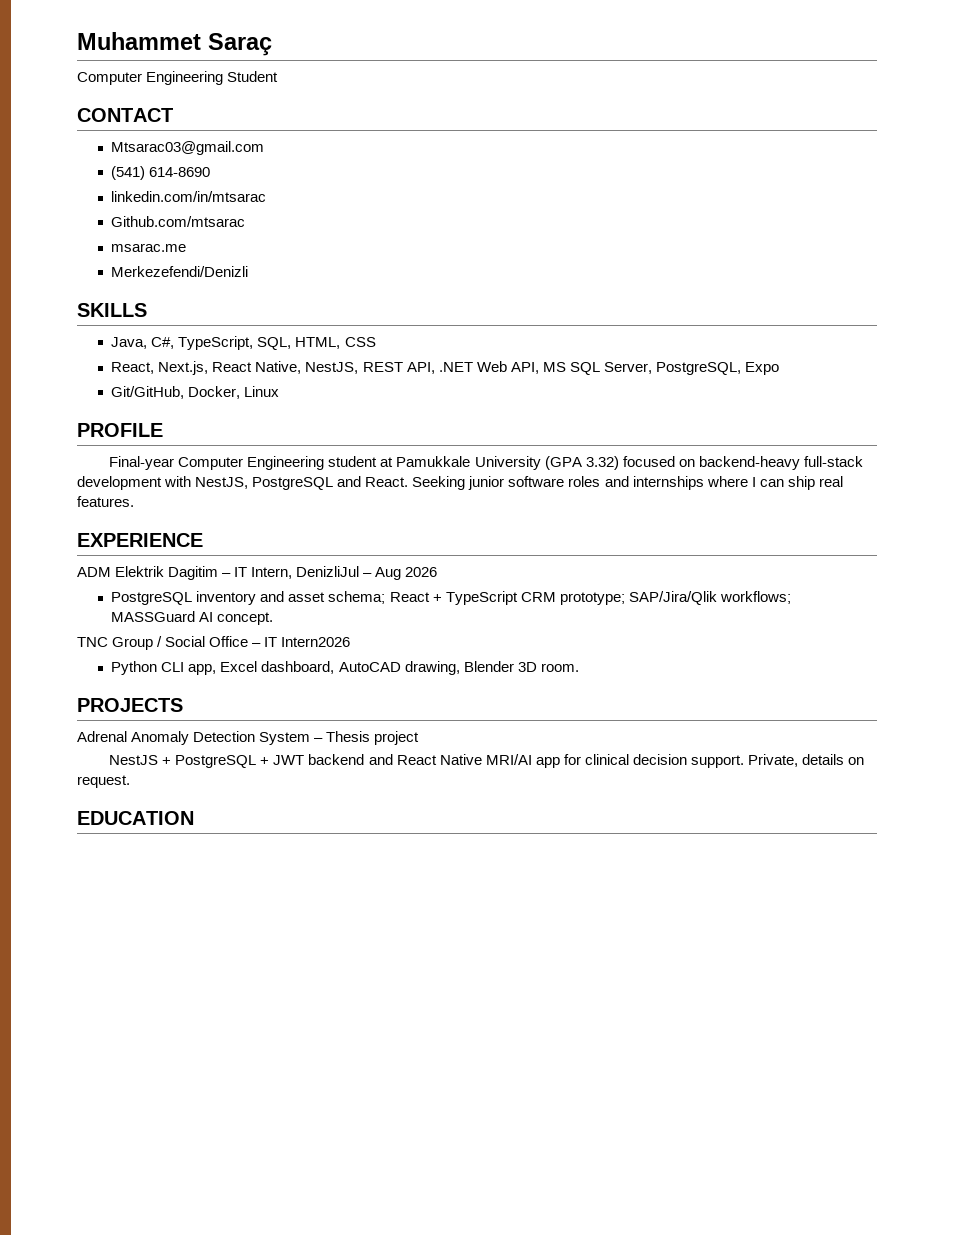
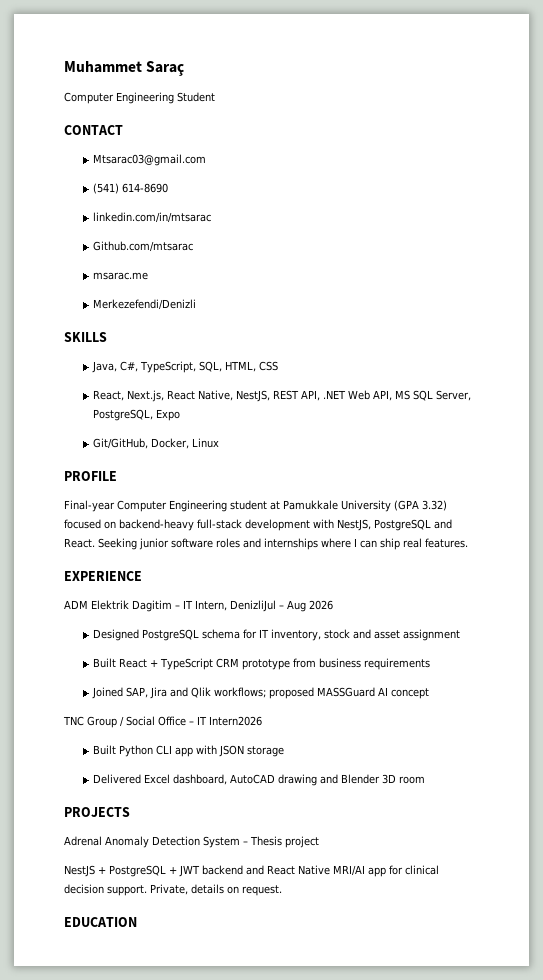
[111,591,791,605] PostgreSQL inventory and asset schema; React + TypeScript CRM prototype; SAP/Jira/Qlik workflows; -> [93,629,461,641] [93,658,431,670] [92,687,315,699] Designed PostgreSQL schema for IT inventory, stock and asset assignment // Built React + TypeScript CRM prototype from business requirements // Joined SAP, Jira and Qlik workflows; proposed
[217,612,274,625] concept. -> [391,688,430,699] concept
(351, 642) none -> [93,745,117,755] Built
[188,664,217,675] app, -> [175,745,285,757] [93,774,142,784] app with JSON storage // Delivered
[404,661,460,675] drawing, -> [278,774,339,786] drawing and
[540,663,579,672] room. -> [399,776,426,784] room

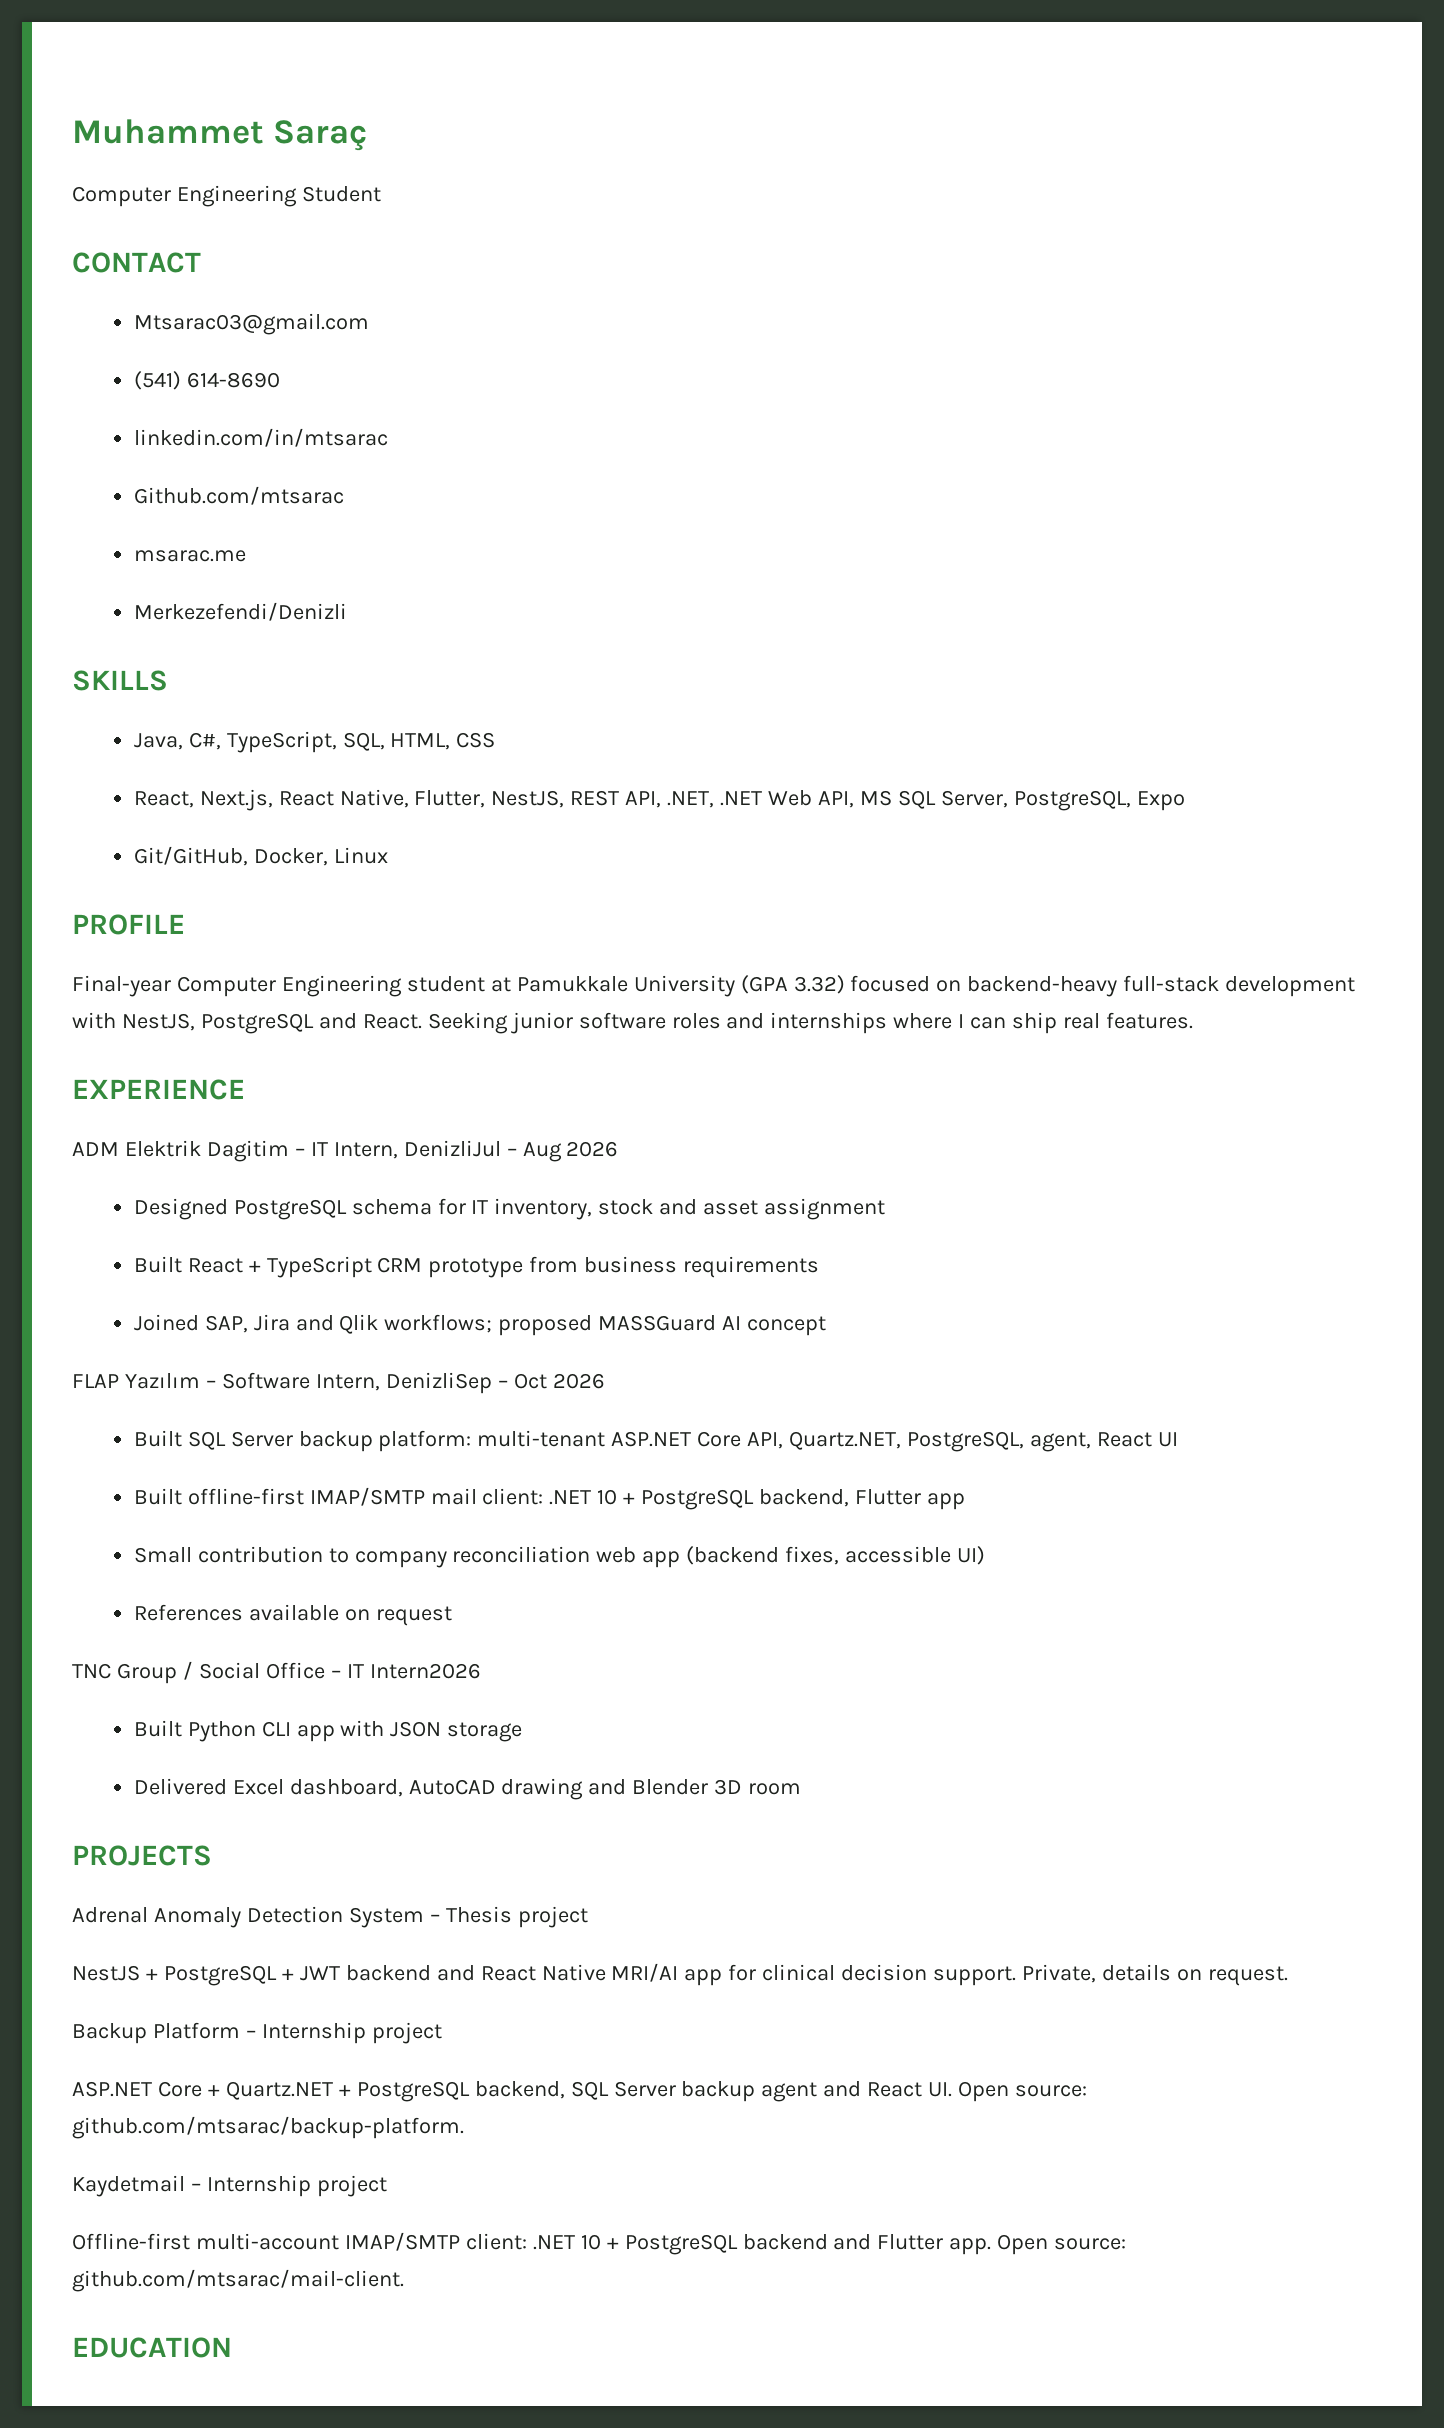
(234, 395) none -> [414,790,486,808] Flutter,
(321, 395) none -> [667,791,715,808] .NET,
(430, 693) none -> [72,1372,605,1394] [133,1430,1178,1452] [133,1487,966,1510] [133,1546,986,1568] [133,1604,452,1626] // FLAP Yazılım – Software Intern, DenizliSep – Oct 2026 // Built SQL Server backup platform: multi-tenant ASP.NET Core API, Quartz.NET, PostgreSQL, agent, React UI // Built offline-first IMAP/SMTP mail client: .NET 10 + PostgreSQL backend, Flutter app // Small contribution to company reconciliation web app (backend fixes, accessible UI) // References available on request
(282, 890) none -> [72,2022,442,2044] [72,2081,1088,2102] [72,2116,464,2139] [72,2175,387,2197] [72,2232,1127,2255] [72,2269,404,2292] // Backup Platform – Internship project // ASP.NET Core + Quartz.NET + PostgreSQL backend, SQL Server backup agent and React UI. Open source: github.com/mtsarac/backup-platform. // Kaydetmail – Internship project // Offline-first multi-account IMAP/SMTP client: .NET 10 + PostgreSQL backend and Flutter app. Open source: github.com/mtsarac/mail-client.

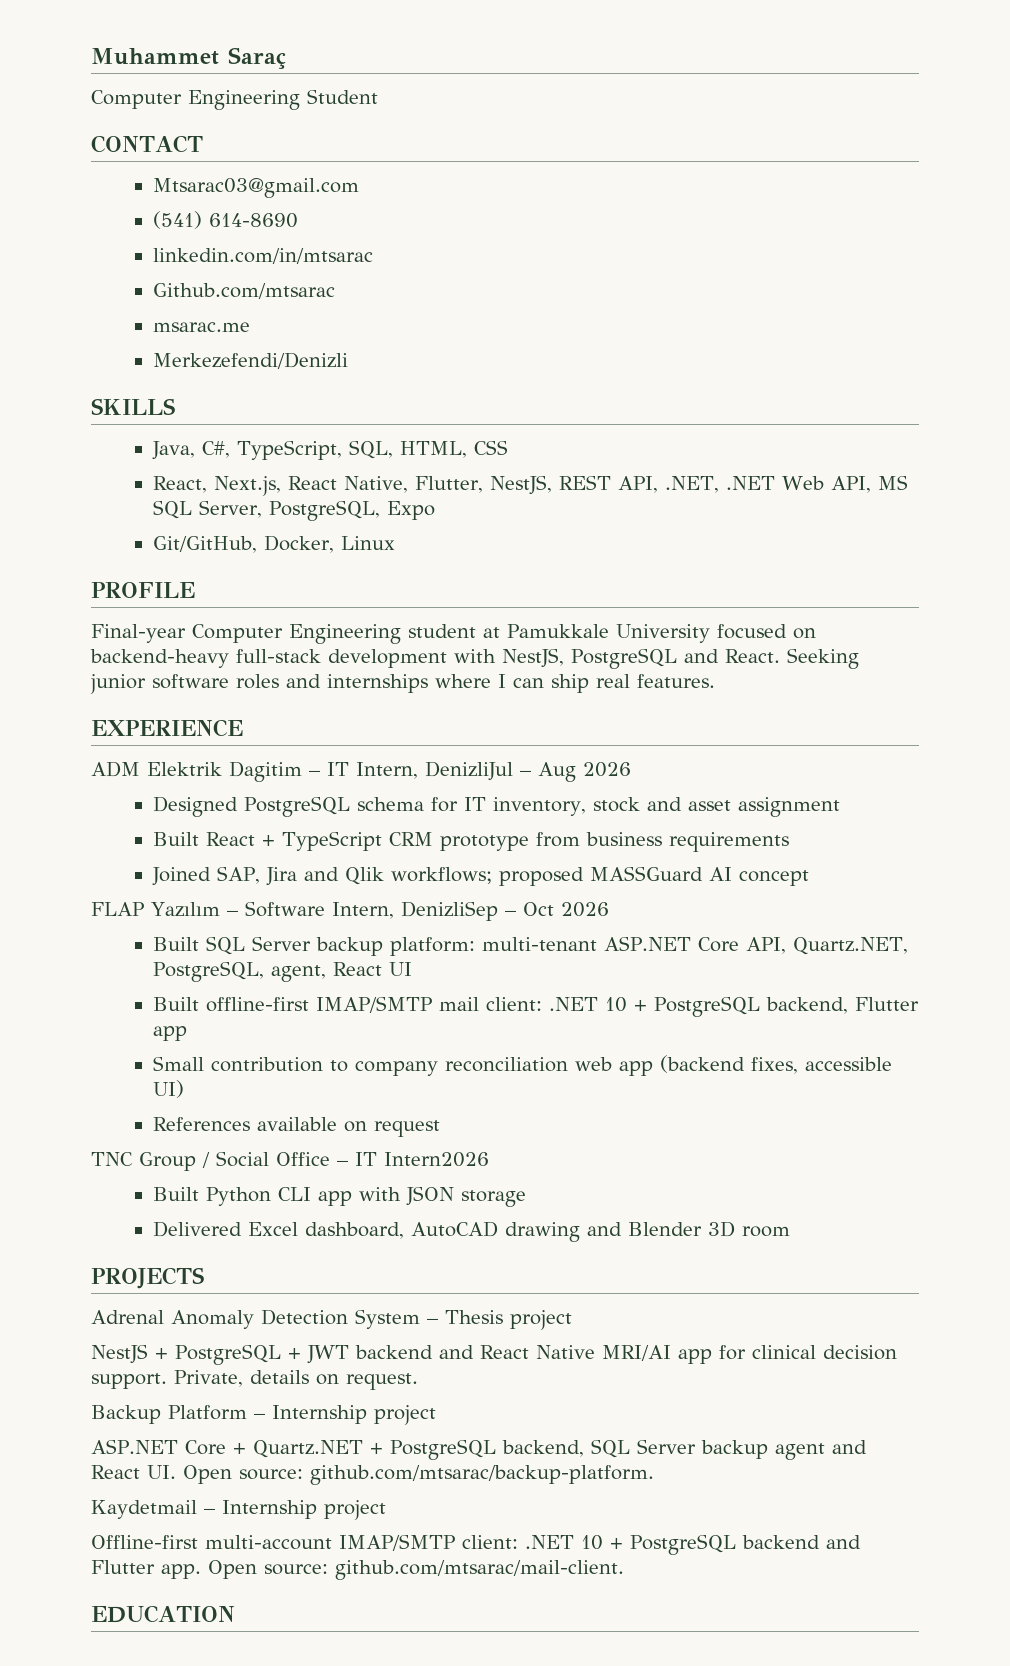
[740,975,845,994] (GPA 3.32) -> (710, 633) none

